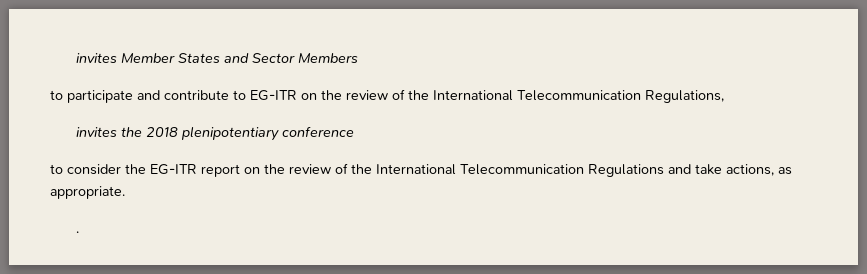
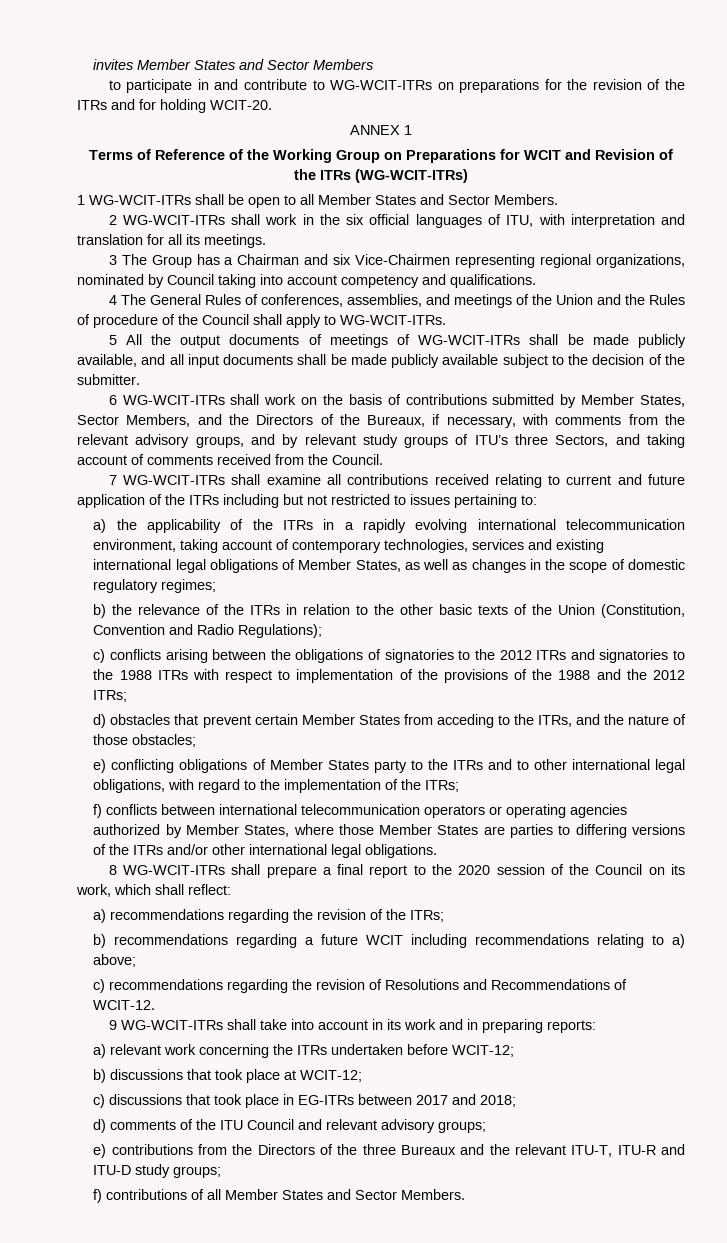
(133, 96) none -> [197,79,209,90] in
[250,89,724,103] [75,126,354,141] [50,163,792,177] [50,186,125,199] [75,231,79,233] EG-ITR on the review of the International Telecommunication Regulations, // invites the 2018 plenipotentiary conference // to consider the EG-ITR report on the review of the International Telecommunication Regulations and take actions, as appropriate. // . -> [330,79,686,93] [77,99,272,113] [350,125,412,135] [89,149,673,163] [294,169,468,183] [77,194,558,208] [108,214,685,228] [77,234,266,248] [108,254,685,268] [77,274,536,288] [108,294,685,308] [77,314,446,328] [108,334,687,348] [77,354,685,368] [77,374,140,385] [108,394,685,408] [77,414,685,428] [77,434,685,448] [77,454,383,465] [108,474,685,488] [77,494,537,508] [93,519,685,533] [93,539,605,553] [93,559,685,573] [93,579,217,593] [93,604,686,618] [93,624,323,638] [93,649,685,663] [93,669,685,683] [93,690,128,702] [93,714,686,728] [93,734,197,747] [93,759,685,773] [93,779,460,793] [93,804,628,818] [93,824,686,838] [93,844,438,858] [108,864,686,878] [76,884,231,897] [93,909,445,923] [93,934,685,948] [93,954,137,967] [93,979,628,993] [93,1000,156,1010] [108,1019,596,1033] [93,1044,515,1058] [93,1069,363,1083] [93,1094,517,1108] [93,1119,487,1133] [93,1144,685,1158] [93,1164,222,1178] [93,1189,466,1203] WG-WCIT-ITRs on preparations for the revision of the ITRs and for holding WCIT-20. // ANNEX 1 // Terms of Reference of the Working Group on Preparations for WCIT and Revision of the ITRs (WG-WCIT-ITRs) // 1 WG-WCIT-ITRs shall be open to all Member States and Sector Members. // 2 WG-WCIT-ITRs shall work in the six official languages of ITU, with interpretation and translation for all its meetings. // 3 The Group has a Chairman and six Vice-Chairmen representing regional organizations, nominated by Council taking into account competency and qualifications. // 4 The General Rules of conferences, assemblies, and meetings of the Union and the Rules of procedure of the Council shall apply to WG-WCIT-ITRs. // 5 All the output documents of meetings of WG-WCIT-ITRs shall be made publicly available, and all input documents shall be made publicly available subject to the decision of the submitter. // 6 WG-WCIT-ITRs shall work on the basis of contributions submitted by Member States, Sector Members, and the Directors of the Bureaux, if necessary, with comments from the relevant advisory groups, and by relevant study groups of ITU’s three Sectors, and taking account of comments received from the Council. // 7 WG-WCIT-ITRs shall examine all contributions received relating to current and future application of the ITRs including but not restricted to issues pertaining to: // a) the applicability of the ITRs in a rapidly evolving international telecommunication environment, taking account of contemporary technologies, services and existing international legal obligations of Member States, as well as changes in the scope of domestic regulatory regimes; // b) the relevance of the ITRs in relation to the other basic texts of the Union (Constitution, Convention and Radio Regulations); // c) conflicts arising between the obligations of signatories to the 2012 ITRs and signatories to the 1988 ITRs with respect to implementation of the provisions of the 1988 and the 2012 ITRs; // d) obstacles that prevent certain Member States from acceding to the ITRs, and the nature of those obstacles; // e) conflicting obligations of Member States party to the ITRs and to other international legal obligations, with regard to the implementation of the ITRs; // f) conflicts between international telecommunication operators or operating agencies authorized by Member States, where those Member States are parties to differing versions of the ITRs and/or other international legal obligations. // 8 WG-WCIT-ITRs shall prepare a final report to the 2020 session of the Council on its work, which shall reflect: // a) recommendations regarding the revision of the ITRs; // b) recommendations regarding a future WCIT including recommendations relating to a) above; // c) recommendations regarding the revision of Resolutions and Recommendations of WCIT-12. // 9 WG-WCIT-ITRs shall take into account in its work and in preparing reports: // a) relevant work concerning the ITRs undertaken before WCIT-12; // b) discussions that took place at WCIT-12; // c) discussions that took place in EG-ITRs between 2017 and 2018; // d) comments of the ITU Council and relevant advisory groups; // e) contributions from the Directors of the three Bureaux and the relevant ITU-T, ITU-R and ITU-D study groups; // f) contributions of all Member States and Sector Members.

